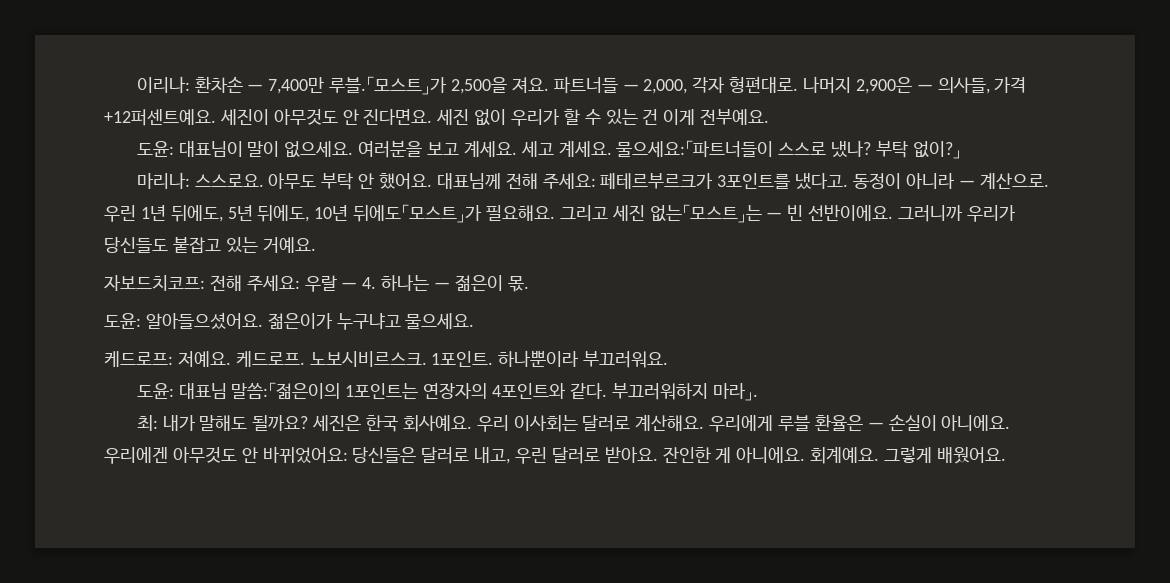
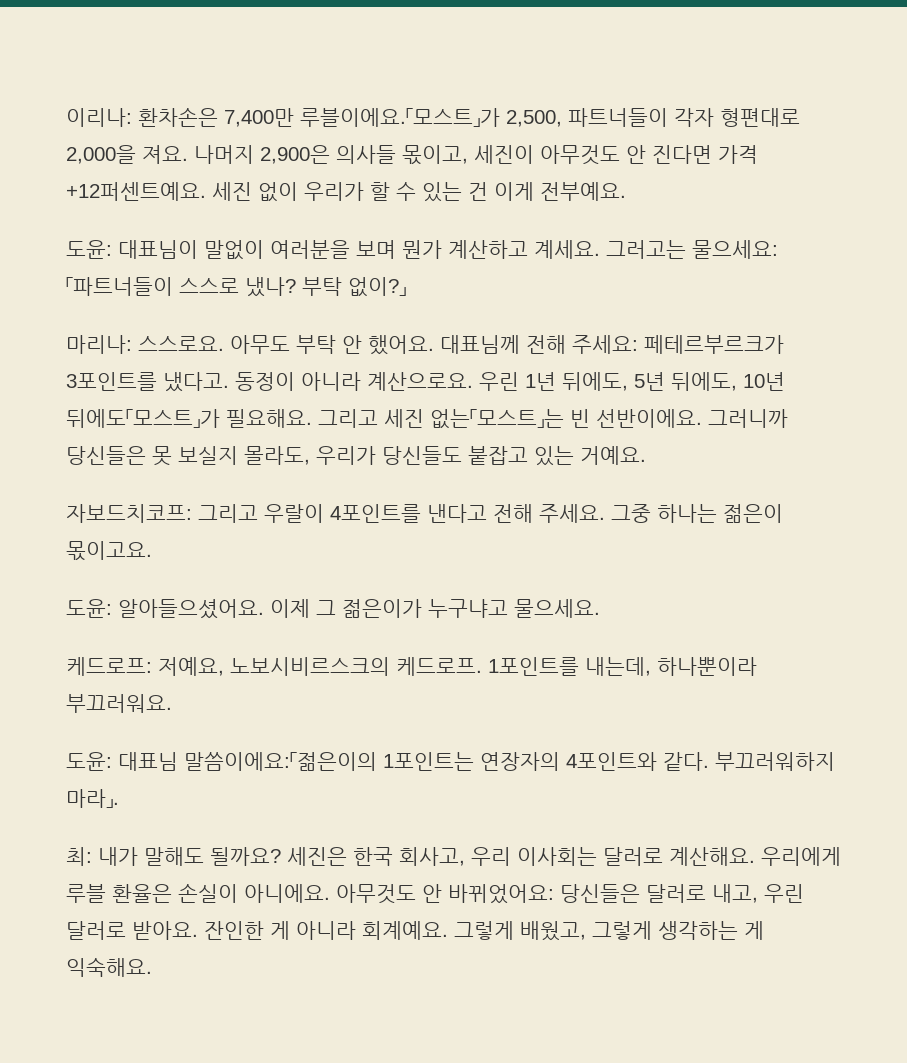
[194,76,1027,95] [104,109,433,126] 환차손 — 7,400만 루블.「모스트」가 2,500을 져요. 파트너들 — 2,000, 각자 형편대로. 나머지 2,900은 — 의사들, 가격 +12퍼센트예요. 세진이 아무것도 안 진다면요. -> [138,107,800,127] [66,145,758,165] [66,182,206,201] 환차손은 7,400만 루블이에요.「모스트」가 2,500, 파트너들이 각자 형편대로 2,000을 져요. 나머지 2,900은 의사들 몫이고, 세진이 아무것도 안 진다면 가격 +12퍼센트예요.
[247,140,612,158] 말이 없으세요. 여러분을 보고 계세요. 세고 계세요. -> [204,240,686,260] 말없이 여러분을 보며 뭔가 계산하고 계세요. 그러고는
[958,172,1049,189] — 계산으로. -> [367,372,473,391] 계산으로요.
[766,212,783,219] — -> (564, 418) none
(964, 213) none -> [66,446,310,466] 당신들은 못 보실지 몰라도,
[209,274,529,292] 전해 주세요: 우랄 — 4. 하나는 — 젊은이 몫. -> [198,504,783,523] [66,541,152,561] 그리고 우랄이 4포인트를 낸다고 전해 주세요. 그중 하나는 젊은이 몫이고요.
(263, 321) none -> [270,599,336,618] 이제 그
[177,351,494,367] 저예요. 케드로프. 노보시비르스크. 1포인트. -> [158,657,651,676] 저예요, 노보시비르스크의 케드로프. 1포인트를 내는데,
[231,383,269,399] 말씀: -> [184,752,290,771] 말씀이에요:
[402,415,472,432] 회사예요. -> [399,847,465,866] 회사고,
[867,422,884,429] — -> (172, 893) none
[104,447,168,464] 우리에겐 -> (330, 893) none
[736,447,806,463] 아니에요. -> [296,921,356,940] 아니라
[936,447,1006,464] 배웠어요. -> [520,921,764,941] [66,957,152,977] 배웠고, 그렇게 생각하는 게 익숙해요.

